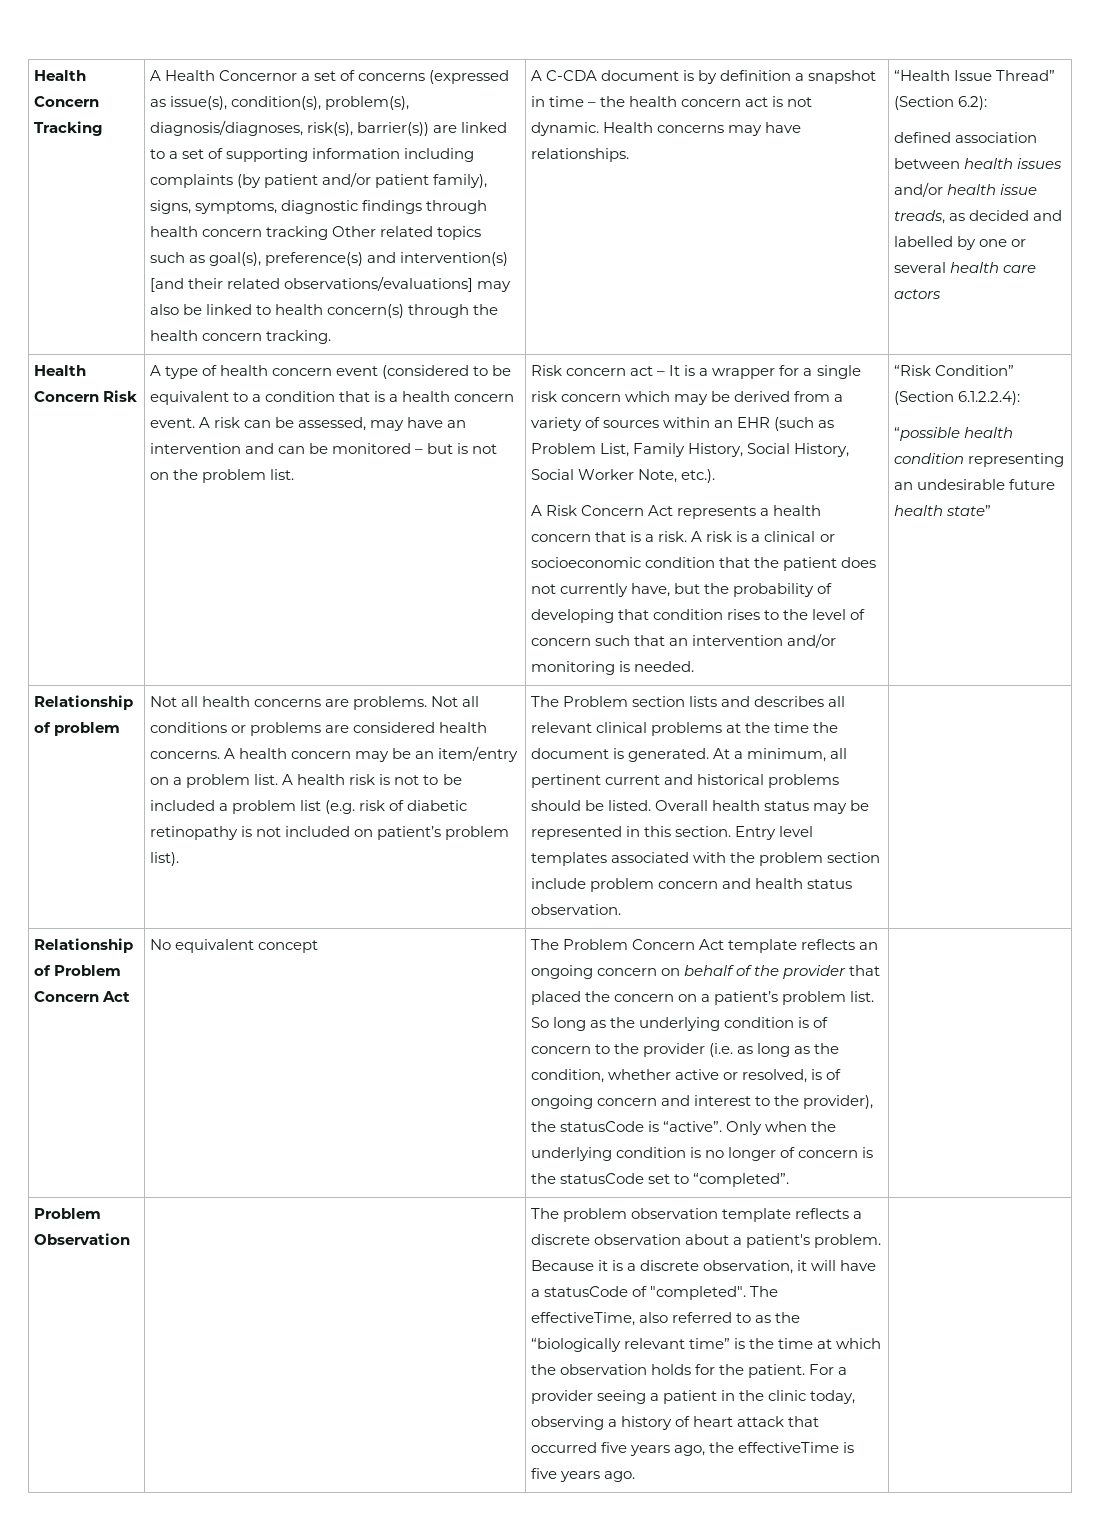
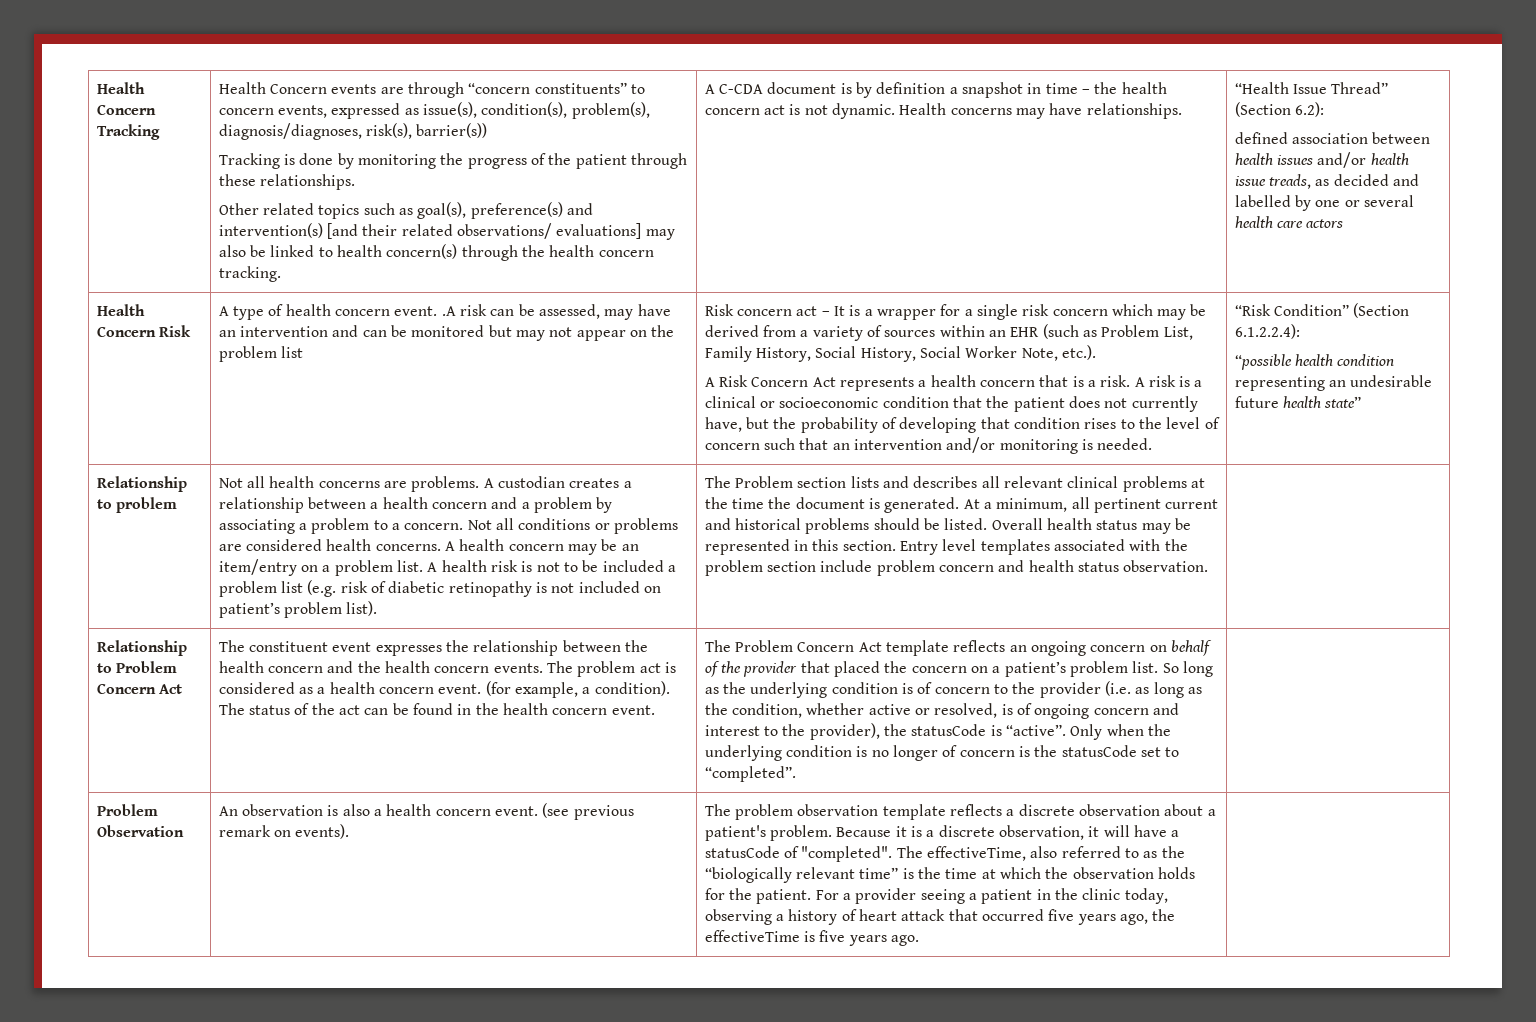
[150,70,510,84] A Health Concernor a set of concerns (expressed -> [218,82,645,98] [218,103,401,119] Health Concern events are through “concern constituents” to concern events, expressed
[433,122,508,133] [150,148,475,162] [150,172,488,188] [150,200,488,214] [150,226,329,240] are linked to a set of supporting information including complaints (by patient and/or patient family), signs, symptoms, diagnostic findings through health concern tracking -> [218,153,687,169] [218,174,355,190] // Tracking is done by monitoring the progress of the patient through these relationships. //
[284,276,474,292] observations/evaluations] -> [456,223,642,239] observations/ evaluations]
[336,365,512,379] [150,391,515,405] [150,417,211,428] event (considered to be equivalent to a condition that is a health concern event. A -> [394,306,456,316] event. .A
[415,443,498,454] – but is not -> [488,325,626,341] but may not appear
[270,469,295,480] list. -> [280,346,303,358] list
[34,722,52,733] of -> [96,499,112,509] to
(428, 703) none -> [483,476,632,488] [218,497,613,513] [218,518,464,534] A custodian creates a relationship between a health concern and a problem by associating a problem to a concern.
[34,965,52,976] of -> [96,663,112,673] to
[150,939,319,953] No equivalent concept -> [218,640,648,656] [218,661,676,677] [218,681,670,698] [218,703,655,715] The constituent event expresses the relationship between the health concern and the health concern events. The problem act is considered as a health concern event. (for example, a condition). The status of the act can be found in the health concern event.
(131, 1239) none -> [218,803,634,820] [218,824,350,839] An observation is also a health concern event. (see previous remark on events).

